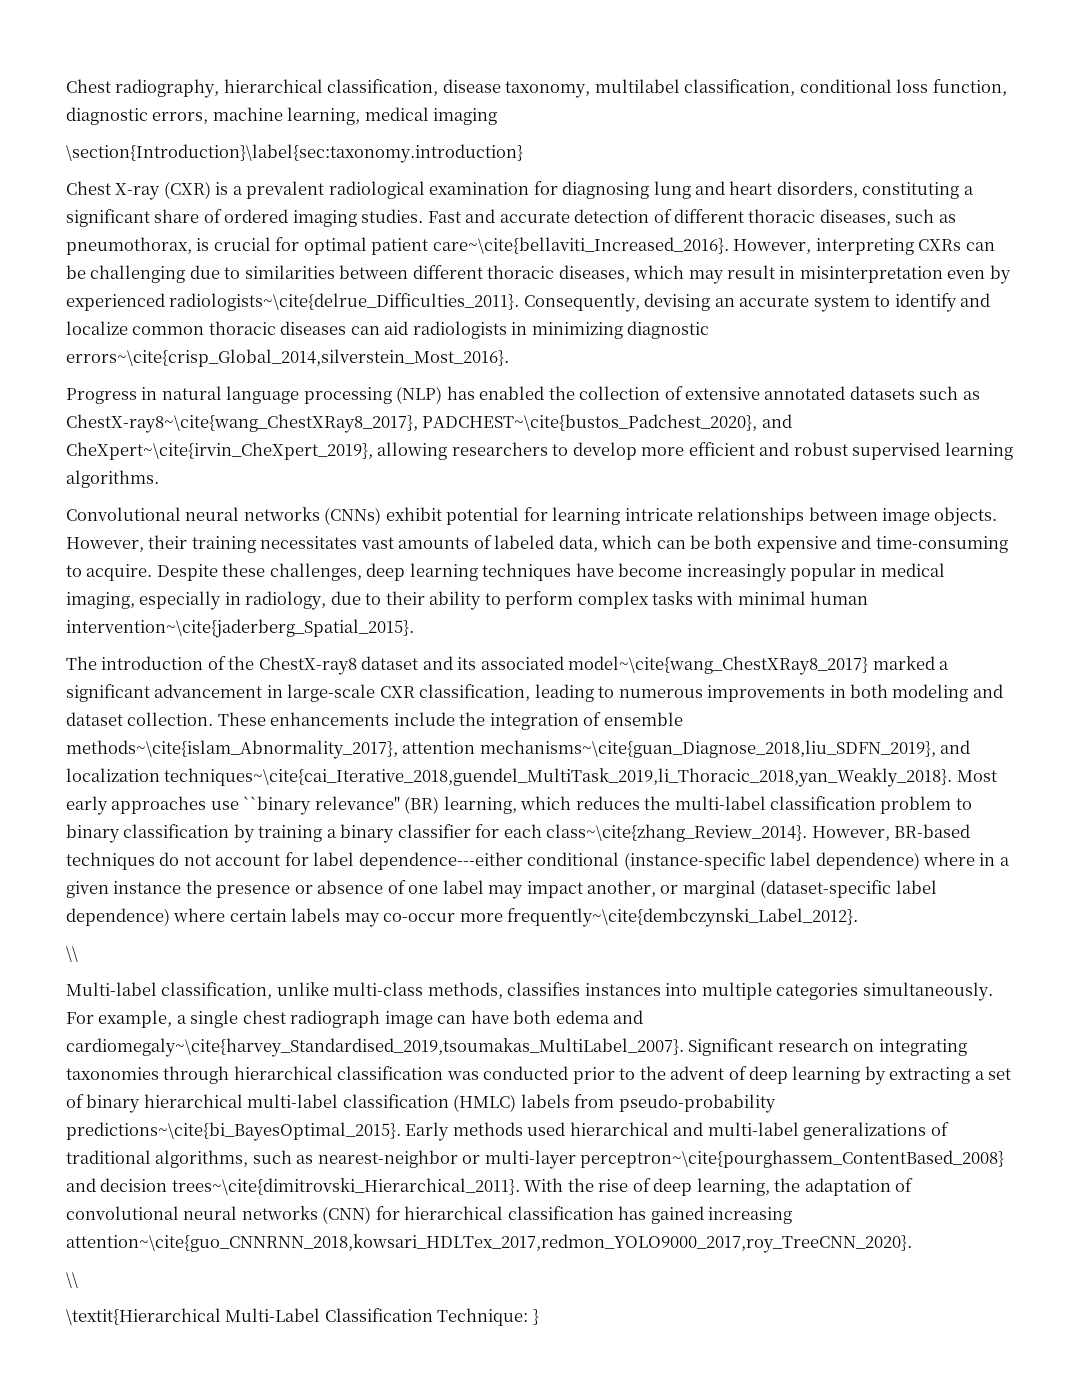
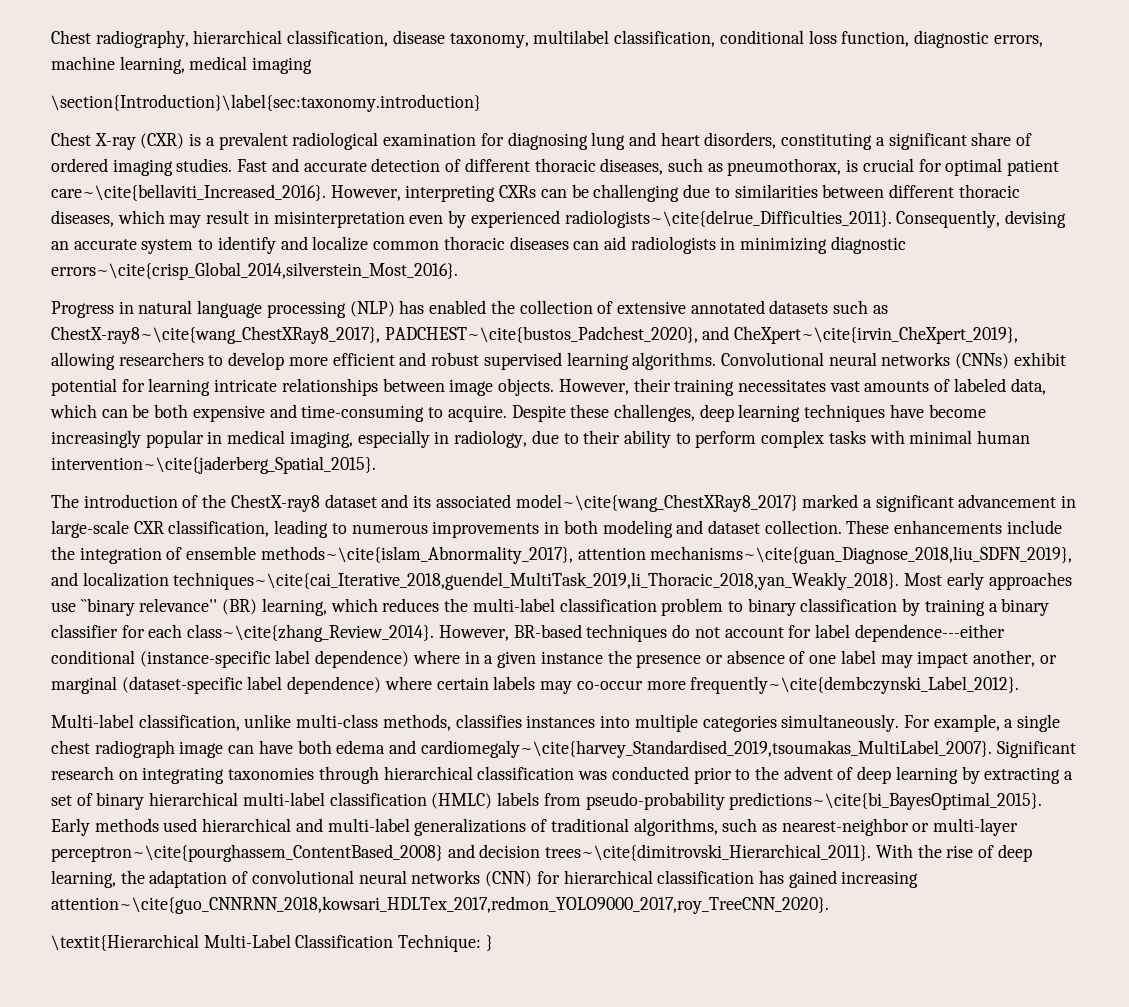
(159, 479) // -> (717, 361) none
[66,946,78,962] // \\ -> (1020, 685) none
[66,1272,78,1288] // \\ -> (829, 905) none

